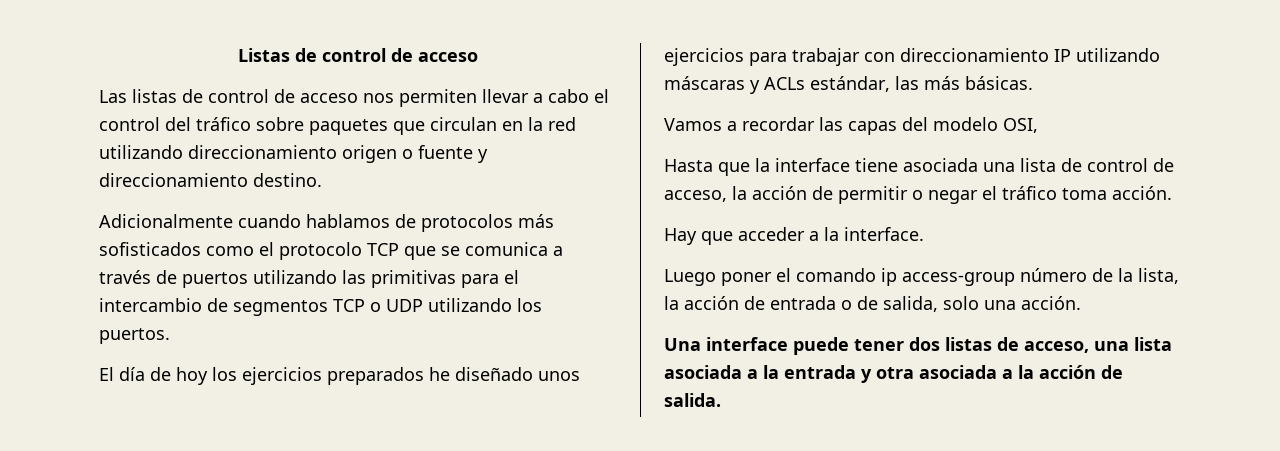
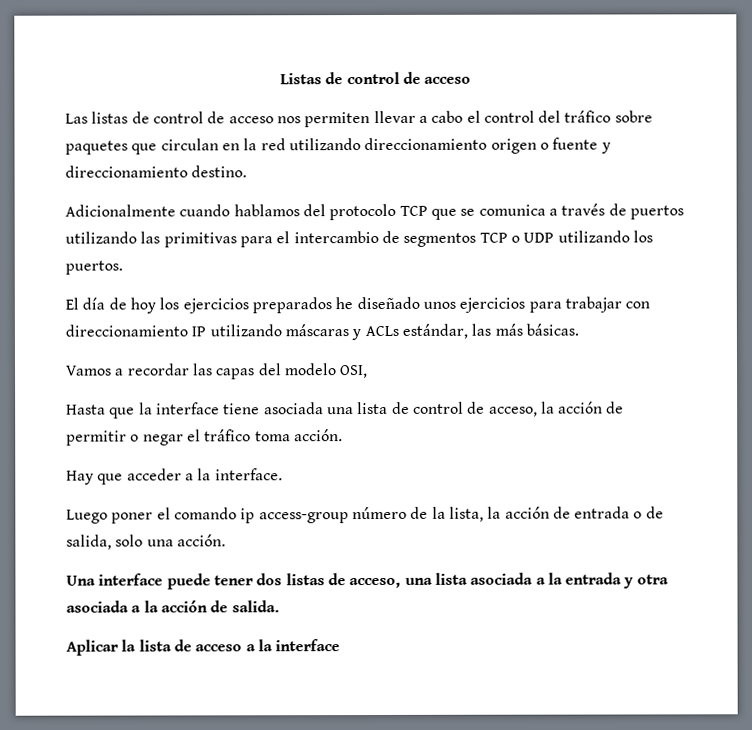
[395,214,554,232] [99,242,274,256] de protocolos más sofisticados como el -> [302,204,326,217] del
(721, 400) none -> [66,639,341,656] // Aplicar la lista de acceso a la interface

